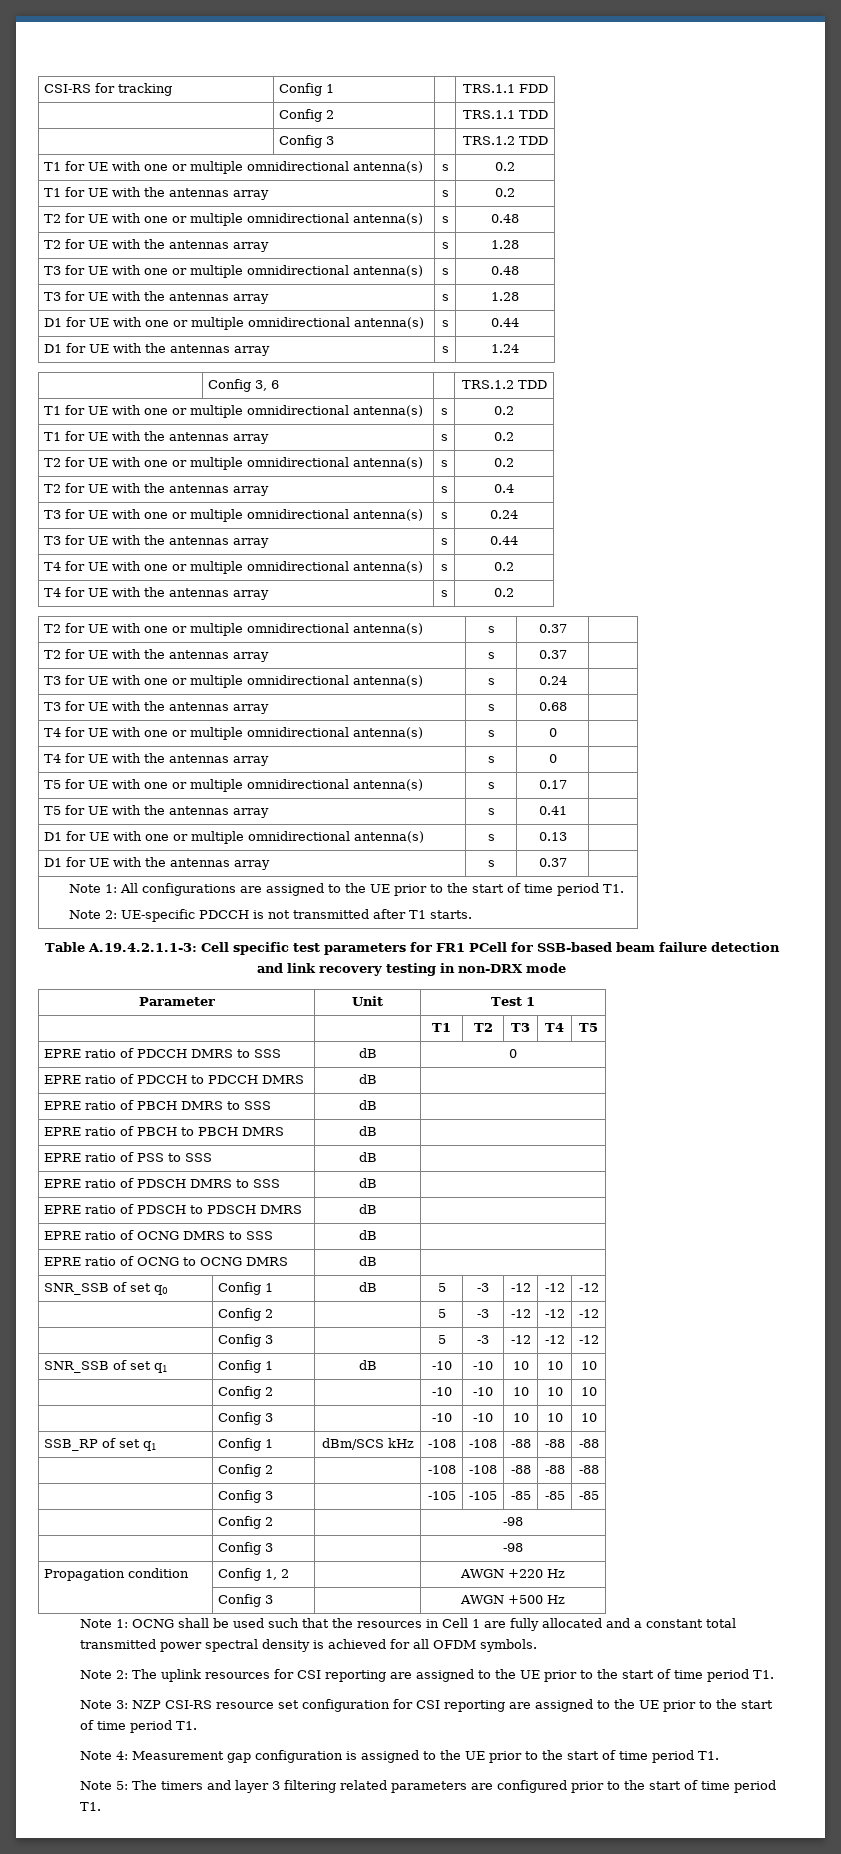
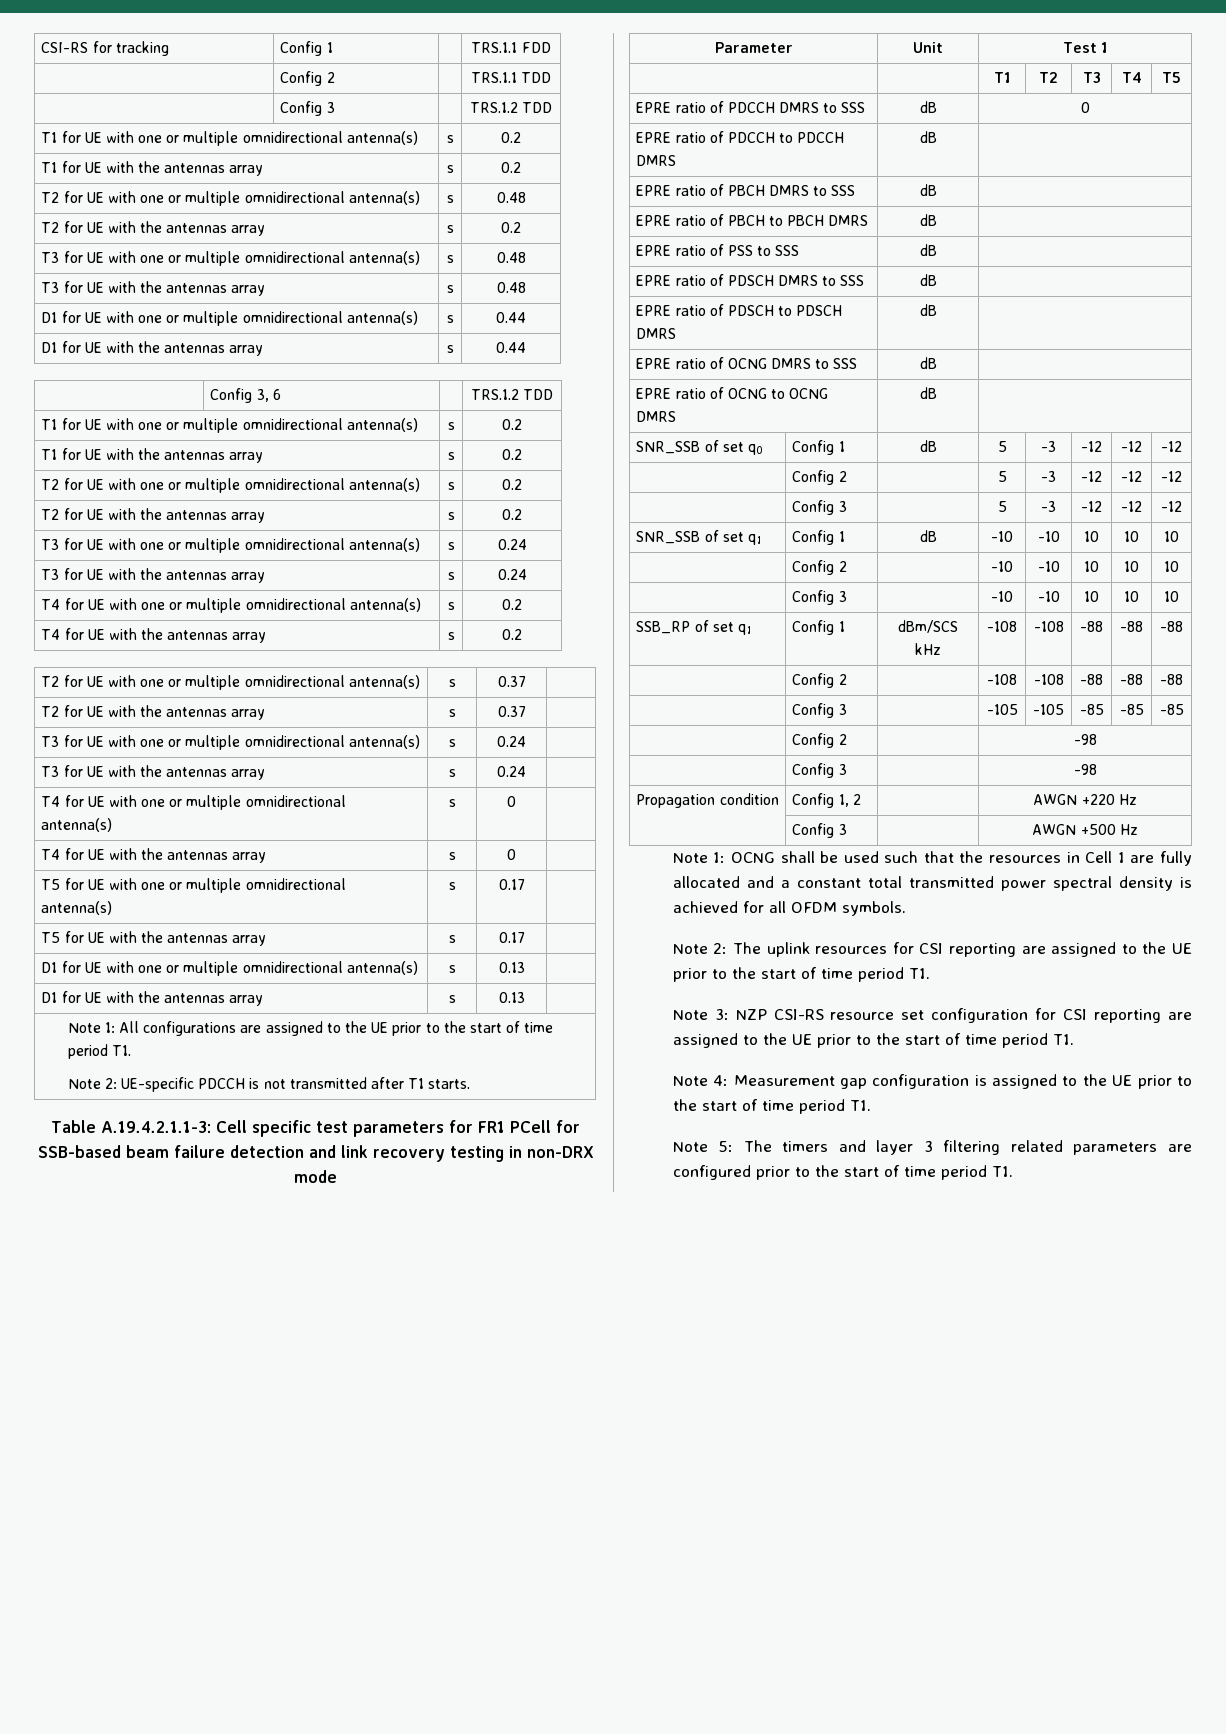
[491,240,519,249] 1.28 -> [501,222,521,233] 0.2
[491,292,519,301] 1.28 -> [496,282,526,293] 0.48
[491,344,519,353] 1.24 -> [496,342,526,353] 0.44
[494,484,514,493] 0.4 -> [502,509,522,520] 0.2
[490,536,518,545] 0.44 -> [497,569,527,580] 0.24
[538,702,567,711] 0.68 -> [497,766,526,777] 0.24
[538,806,567,815] 0.41 -> [498,932,525,943] 0.17
[538,858,567,867] 0.37 -> [498,992,525,1003] 0.13

